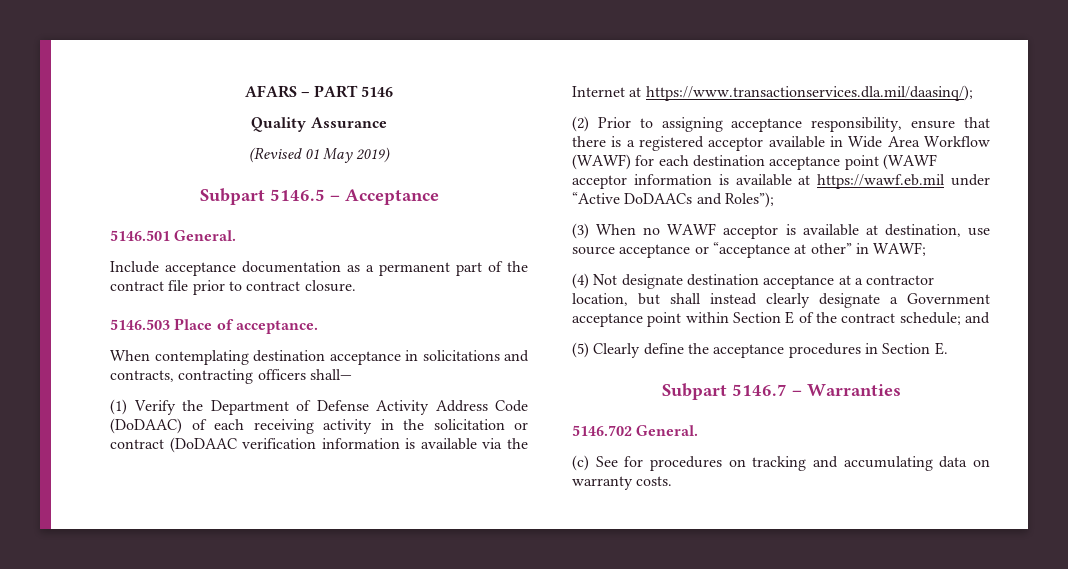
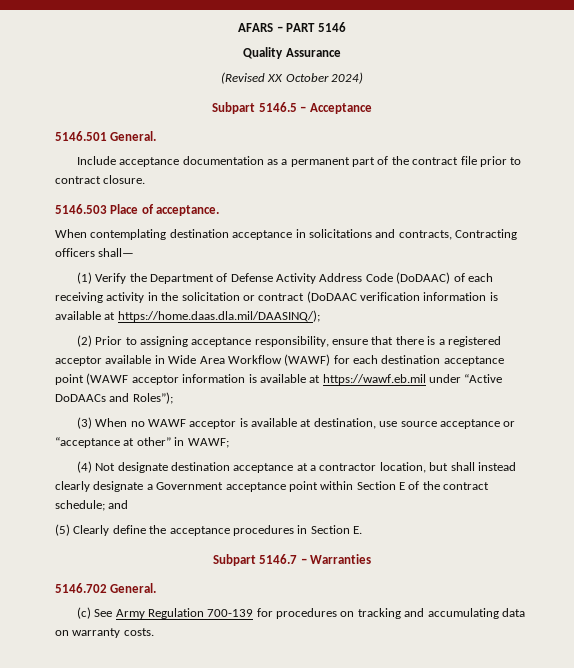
[304,147,391,163] 01 May 2019) -> [267,72,364,84] XX October 2024)
[178,369,254,384] contracting -> [455,229,517,240] Contracting
[482,438,528,449] [572,85,973,101] via the Internet at https://www.transactionservices.dla.mil/daasinq/); -> [104,310,320,322] at https://home.daas.dla.mil/DAASINQ/);
(618, 461) none -> [115,608,254,619] Army Regulation 700-139

